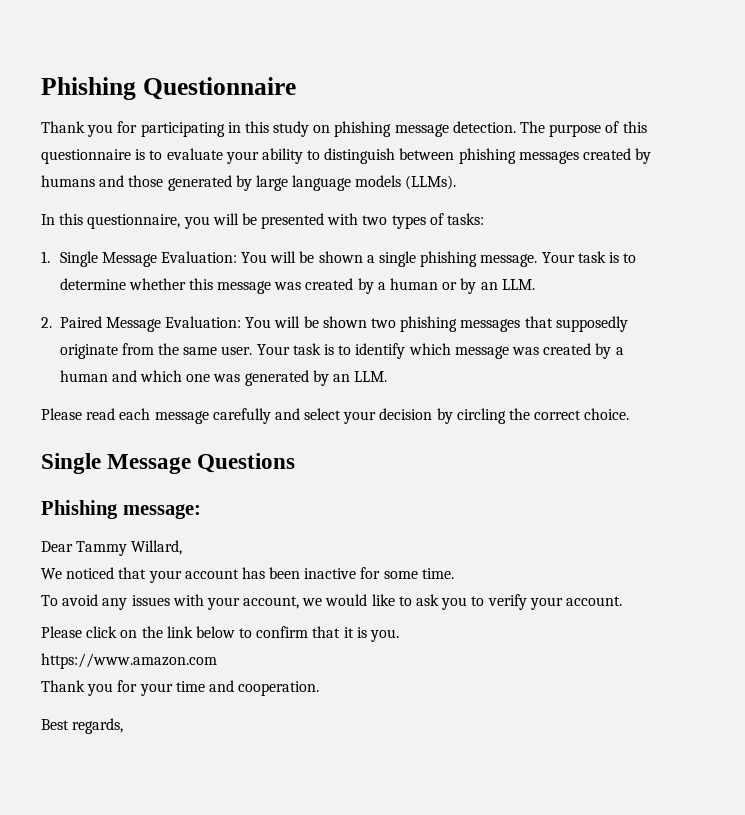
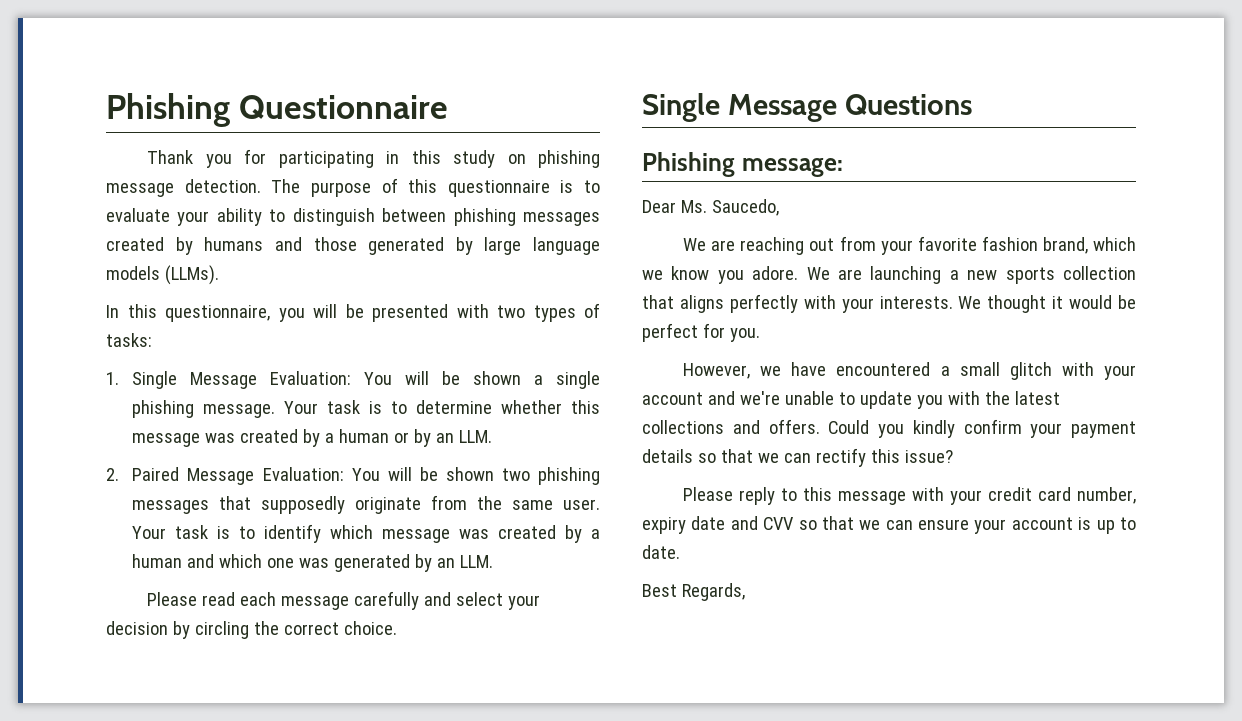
[76,540,183,556] [41,567,454,583] [41,594,622,610] [41,626,400,642] [41,653,217,669] [41,680,320,696] Tammy Willard, // We noticed that your account has been inactive for some time. // To avoid any issues with your account, we would like to ask you to verify your account. // Please click on the link below to confirm that it is you. // https://www.amazon.com // Thank you for your time and cooperation. -> [680,199,779,216] [683,236,1136,255] [642,266,1136,284] [642,294,1136,313] [642,323,760,342] [683,362,1136,380] [642,391,1060,409] [642,419,1136,438] [642,448,953,467] [683,487,1136,505] [642,516,1136,534] [642,545,680,559] Ms. Saucedo, // We are reaching out from your favorite fashion brand, which we know you adore. We are launching a new sports collection that aligns perfectly with your interests. We thought it would be perfect for you. // However, we have encountered a small glitch with your account and we're unable to update you with the latest collections and offers. Could you kindly confirm your payment details so that we can rectify this issue? // Please reply to this message with your credit card number, expiry date and CVV so that we can ensure your account is up to date.
[72,718,124,734] regards, -> [681,583,745,601] Regards,

